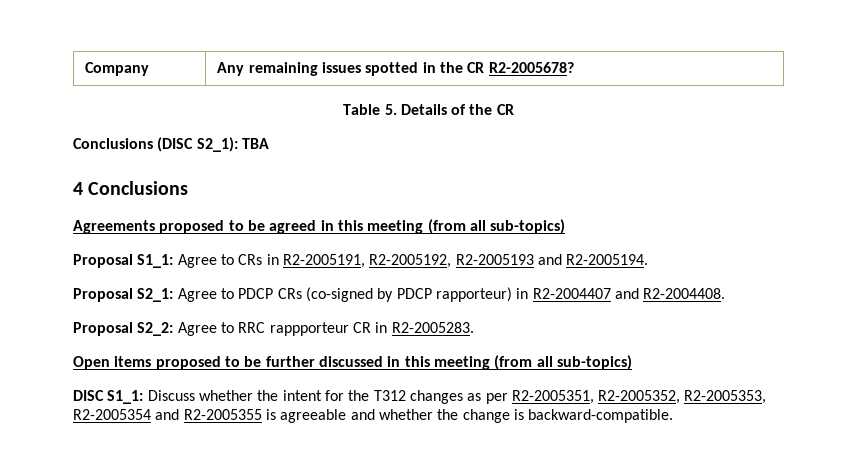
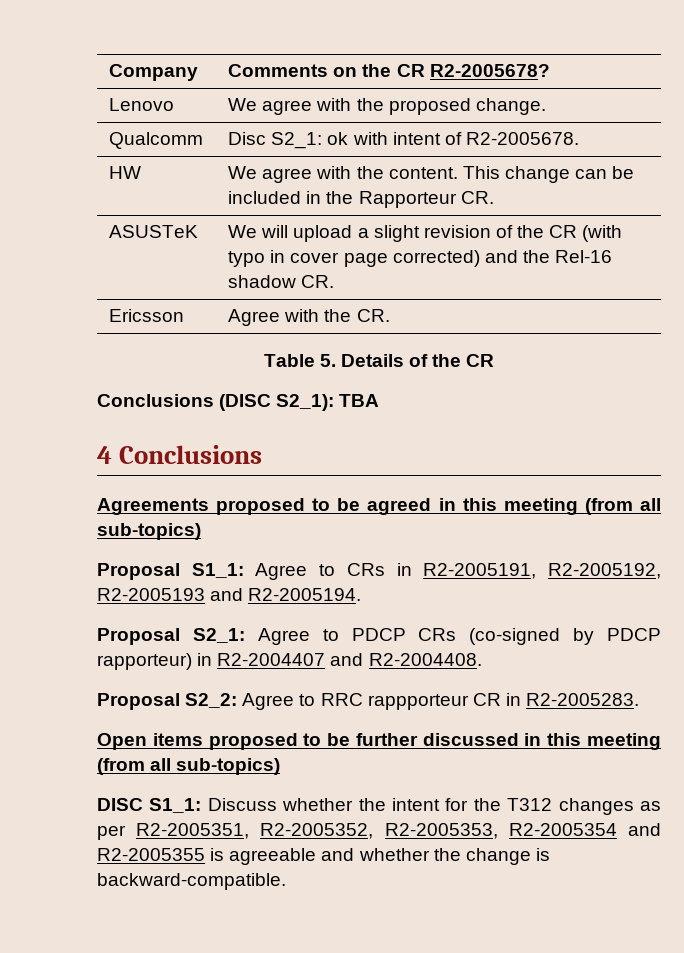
[217,62,574,76] Any remaining issues spotted in the CR R2-2005678? -> [228,64,550,77] [109,98,175,111] [228,98,546,115] [109,132,204,149] [228,132,579,149] [109,166,142,179] [228,166,635,183] [228,191,494,208] [109,225,199,238] [228,225,623,242] [228,250,613,267] [228,275,335,288] [109,309,185,322] [228,309,390,326] Comments on the CR R2-2005678? // Lenovo | We agree with the proposed change. // Qualcomm | Disc S2_1: ok with intent of R2-2005678. // HW | We agree with the content. This change can be included in the Rapporteur CR. // ASUSTeK | We will upload a slight revision of the CR (with typo in cover page corrected) and the Rel-16 shadow CR. // Ericsson | Agree with the CR.

